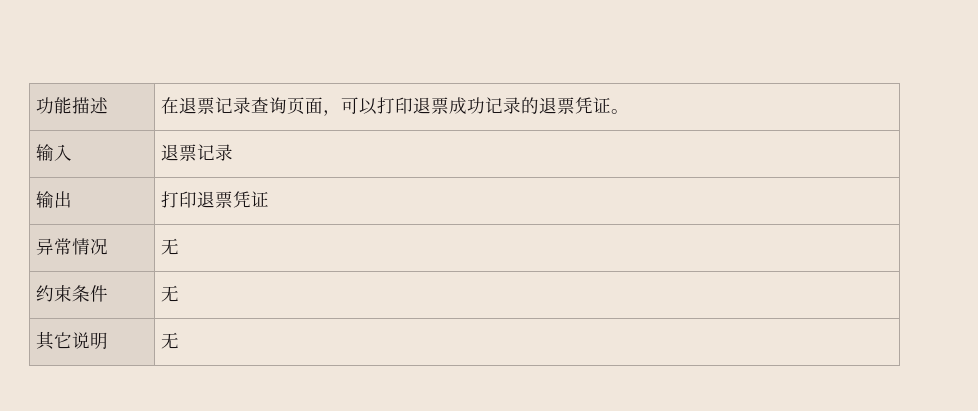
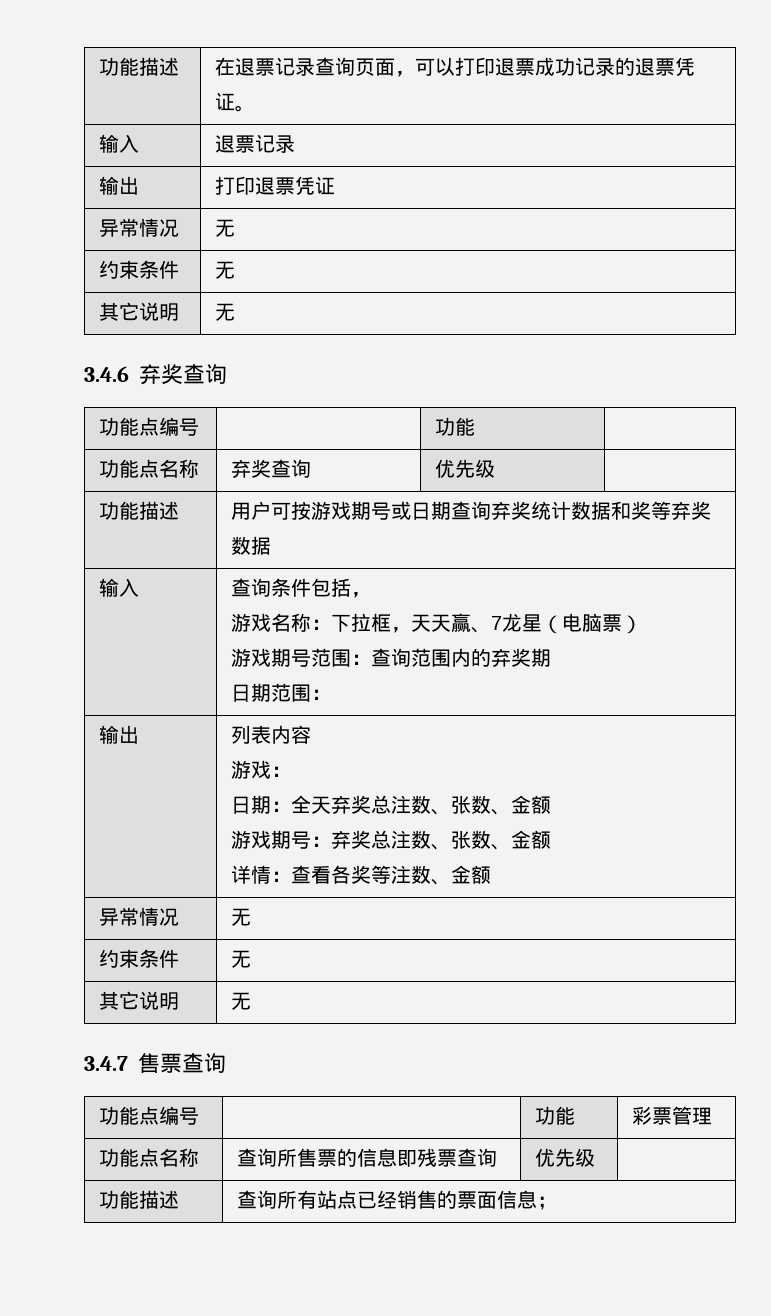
(180, 340) none -> [84,364,227,385] [98,417,199,436] [434,417,475,436] [98,459,199,478] [230,459,311,478] [434,459,495,478] [98,501,179,520] [230,501,711,520] [230,536,271,555] [98,578,139,597] [230,578,371,598] [230,613,642,634] [230,648,551,667] [230,683,331,702] [98,725,139,744] [230,725,311,744] [230,760,291,779] [230,795,551,815] [230,830,551,850] [230,865,491,885] [98,907,179,926] [230,908,251,926] [98,949,179,968] [230,950,251,968] [98,991,179,1010] [230,992,251,1010] [84,1053,226,1073] [98,1106,199,1125] [534,1106,575,1125] [631,1106,712,1125] [98,1148,199,1167] [236,1148,497,1168] [534,1148,595,1167] [98,1190,179,1209] [236,1190,557,1210] // 3.4.6弃奖查询 // 功能点编号 | | 功能 | // 功能点名称 | 弃奖查询 | 优先级 | // 功能描述 | 用户可按游戏期号或日期查询弃奖统计数据和奖等弃奖数据 // 输入 | 查询条件包括， // 游戏名称：下拉框，天天赢、7龙星（电脑票） // 游戏期号范围：查询范围内的弃奖期 // 日期范围： // 输出 | 列表内容 // 游戏： // 日期：全天弃奖总注数、张数、金额 // 游戏期号：弃奖总注数、张数、金额 // 详情：查看各奖等注数、金额 // 异常情况 | 无 // 约束条件 | 无 // 其它说明 | 无 // 3.4.7售票查询 // 功能点编号 | | 功能 | 彩票管理 // 功能点名称 | 查询所售票的信息即残票查询 | 优先级 | // 功能描述 | 查询所有站点已经销售的票面信息；

